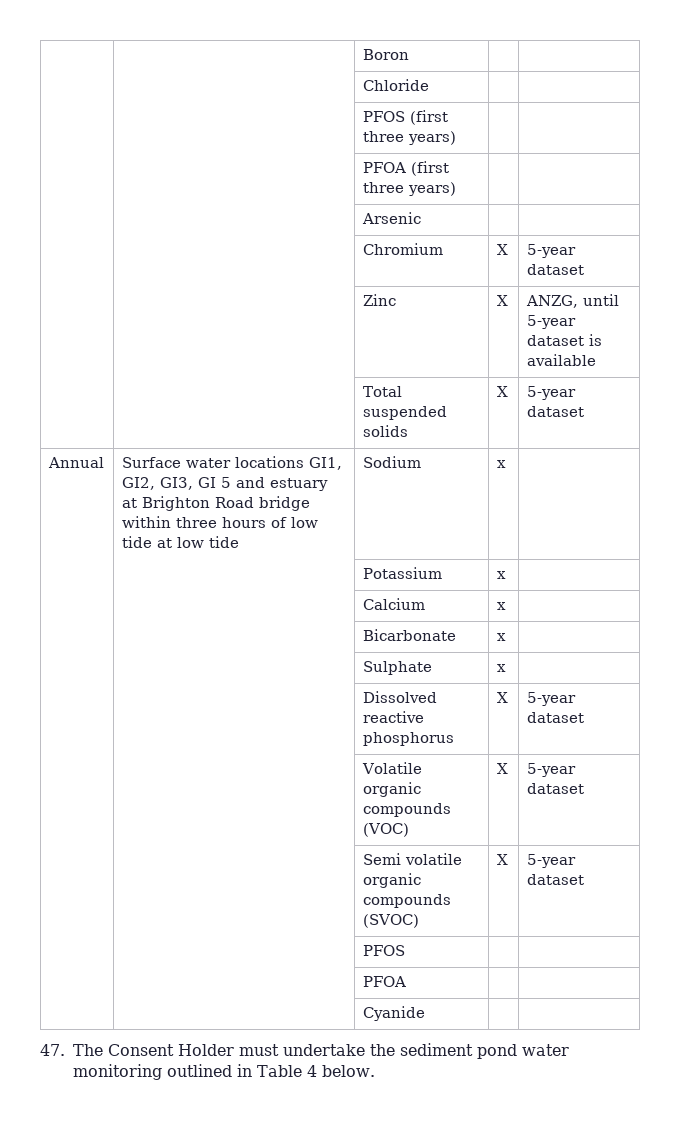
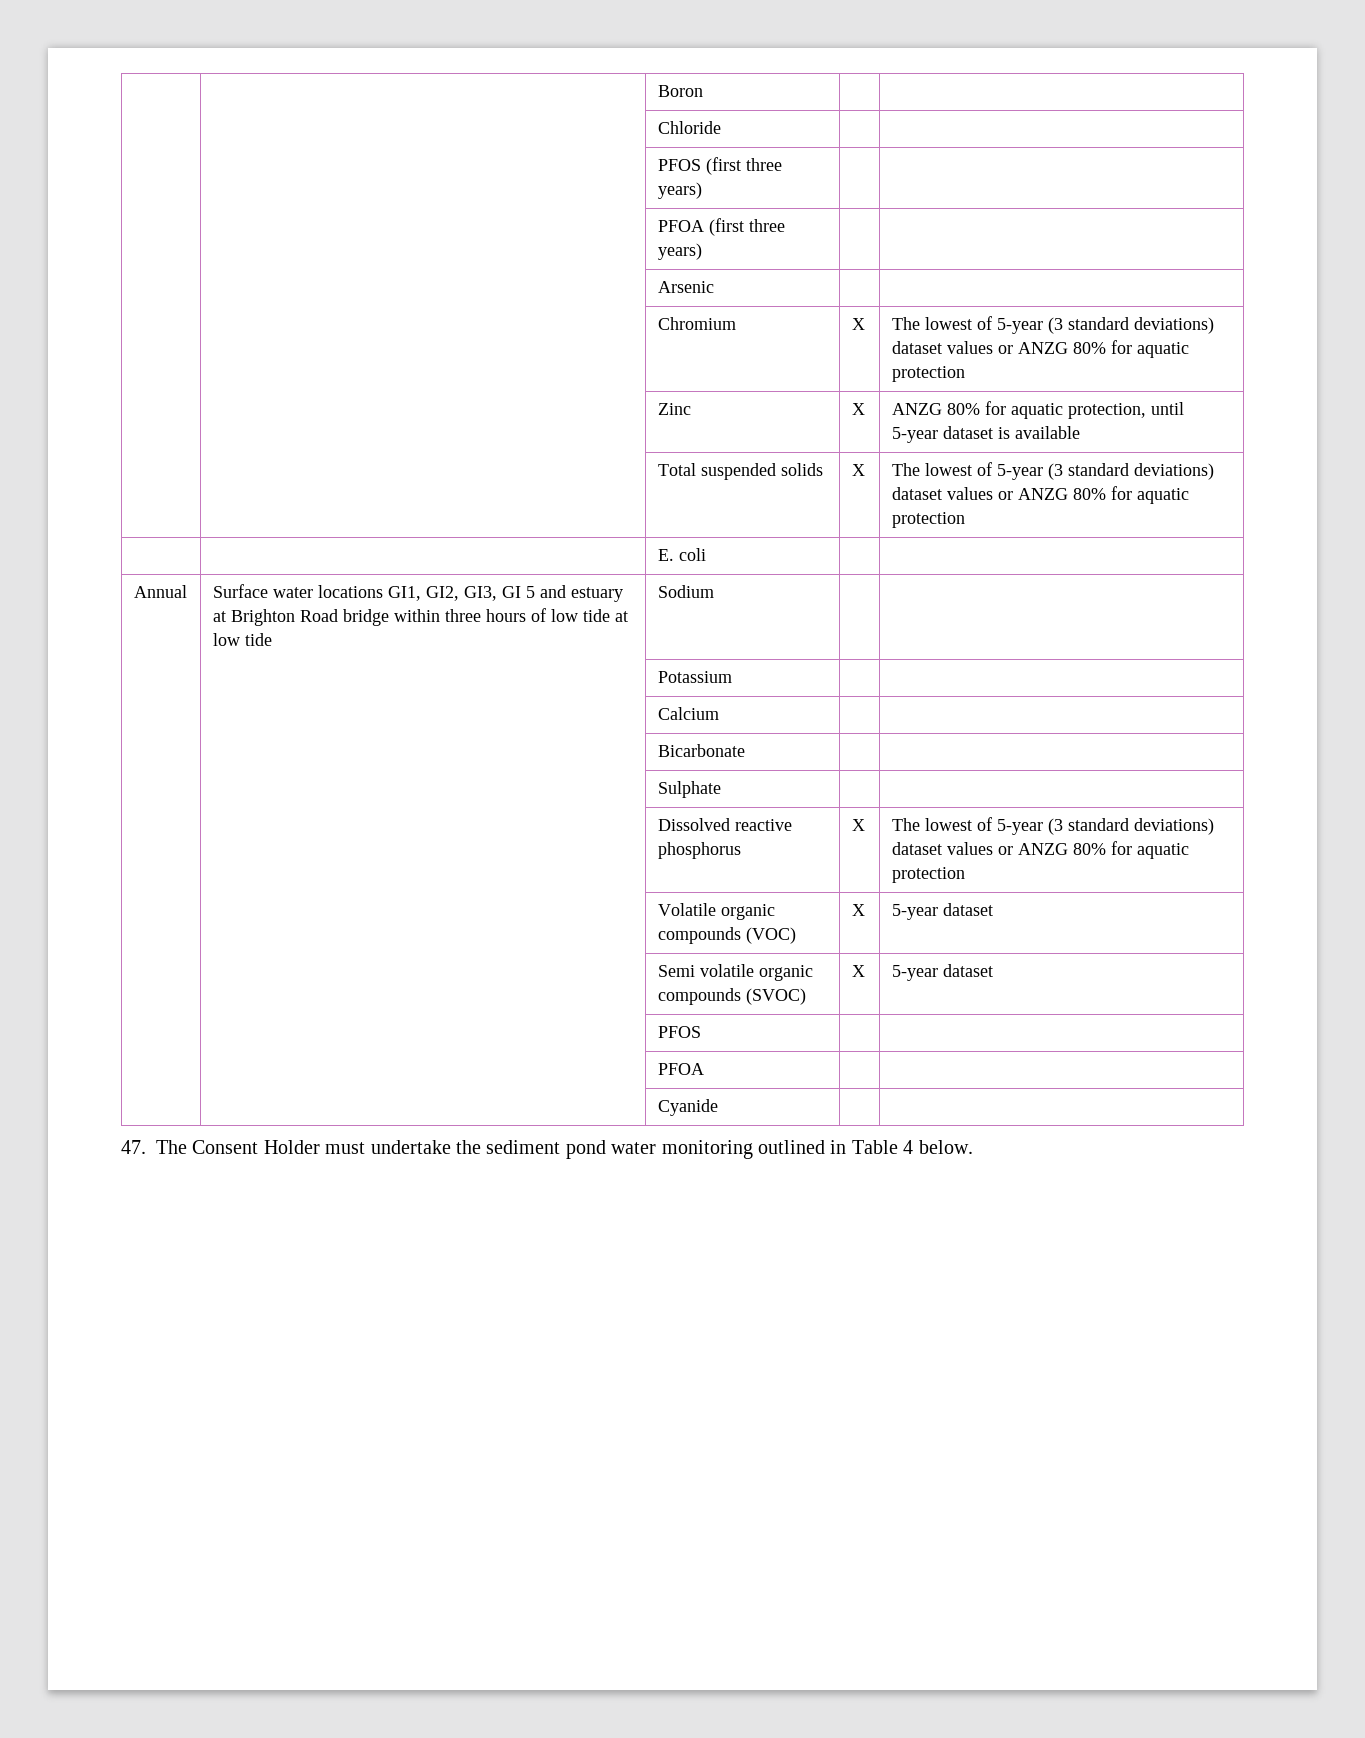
[526,244,576,258] [526,264,584,275] [362,294,396,306] [496,295,508,306] [525,295,578,308] 5-year dataset // | | Zinc | X | ANZG, -> [891,316,1214,334] [891,340,1189,358] [891,366,965,382] [657,403,691,415] [851,403,865,415] [891,401,1146,419] The lowest of 5-year (3 standard deviations) dataset values or ANZG 80% for aquatic protection // | | Zinc | X | ANZG 80% for aquatic protection,
[526,386,576,400] [526,406,584,417] 5-year dataset -> [891,462,1214,480] [891,486,1189,504] [891,512,965,528] [657,548,706,561] The lowest of 5-year (3 standard deviations) dataset values or ANZG 80% for aquatic protection // | | E. coli | |
[496,460,506,468] x -> (714, 591) none
[496,571,506,579] x -> (732, 677) none
[496,602,506,610] x -> (719, 713) none
[496,633,506,641] x -> (745, 750) none
[496,664,506,672] x -> (721, 789) none
[526,692,576,706] [526,712,584,723] 5-year dataset -> [891,817,1214,835] [891,841,1189,859] [891,867,965,883] The lowest of 5-year (3 standard deviations) dataset values or ANZG 80% for aquatic protection

